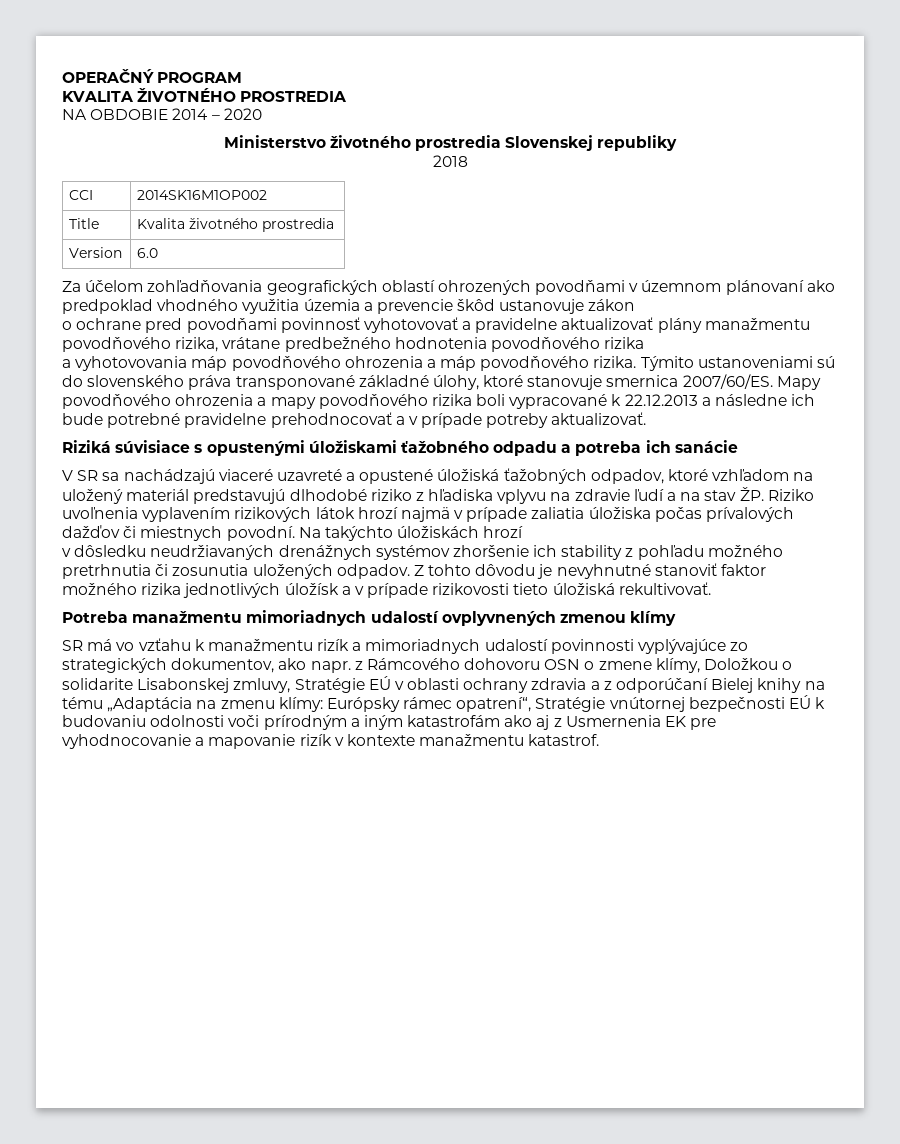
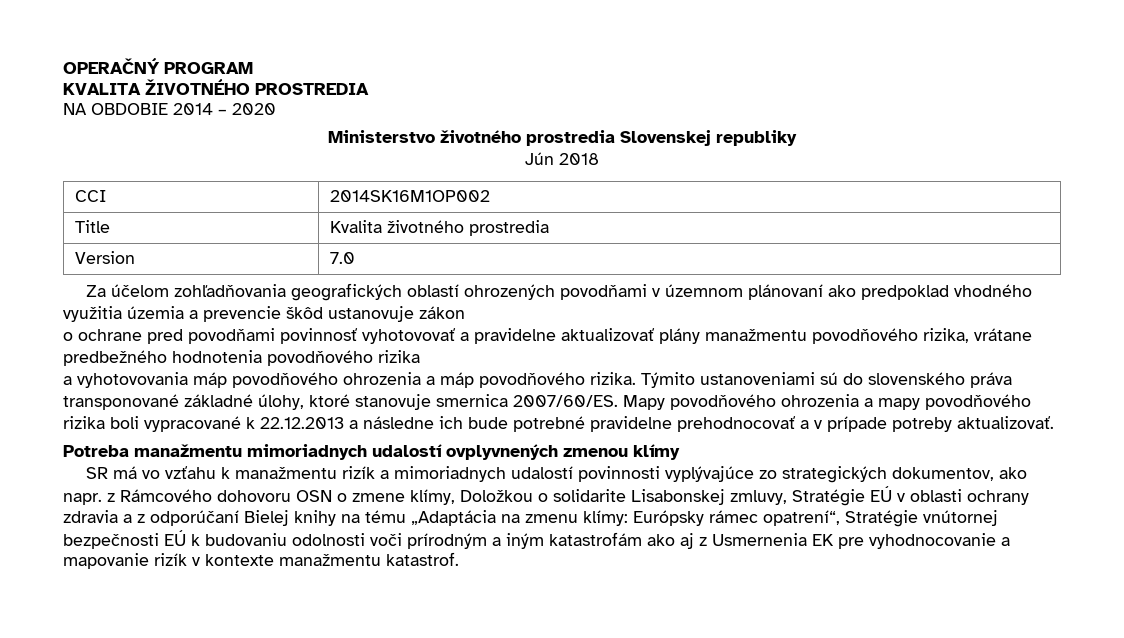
(678, 143) none -> [525,152,554,165] Jún
[137,248,159,258] 6.0 -> [329,252,355,264] 7.0
[62,440,738,456] [62,468,814,484] [62,487,814,504] [62,507,795,522] [62,525,524,541] [62,545,783,560] [62,563,767,579] [62,582,711,598] // Riziká súvisiace s opustenými úložiskami ťažobného odpadu a potreba ich sanácie // V SR sa nachádzajú viaceré uzavreté a opustené úložiská ťažobných odpadov, ktoré vzhľadom na uložený materiál predstavujú dlhodobé riziko z hľadiska vplyvu na zdravie ľudí a na stav ŽP. Riziko uvoľnenia vyplavením rizikových látok hrozí najmä v prípade zaliatia úložiska počas prívalových dažďov či miestnych povodní. Na takýchto úložiskách hrozí // v dôsledku neudržiavaných drenážnych systémov zhoršenie ich stability z pohľadu možného pretrhnutia či zosunutia uložených odpadov. Z tohto dôvodu je nevyhnutné stanoviť faktor možného rizika jednotlivých úložísk a v prípade rizikovosti tieto úložiská rekultivovať. -> (1054, 422) none

